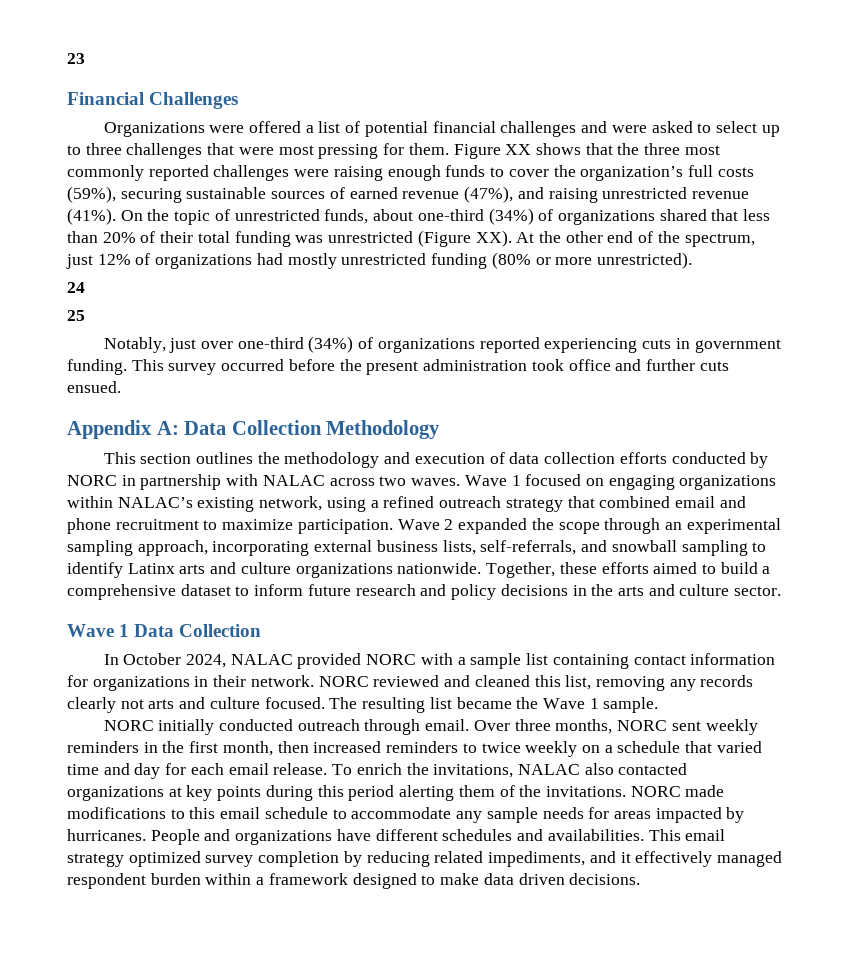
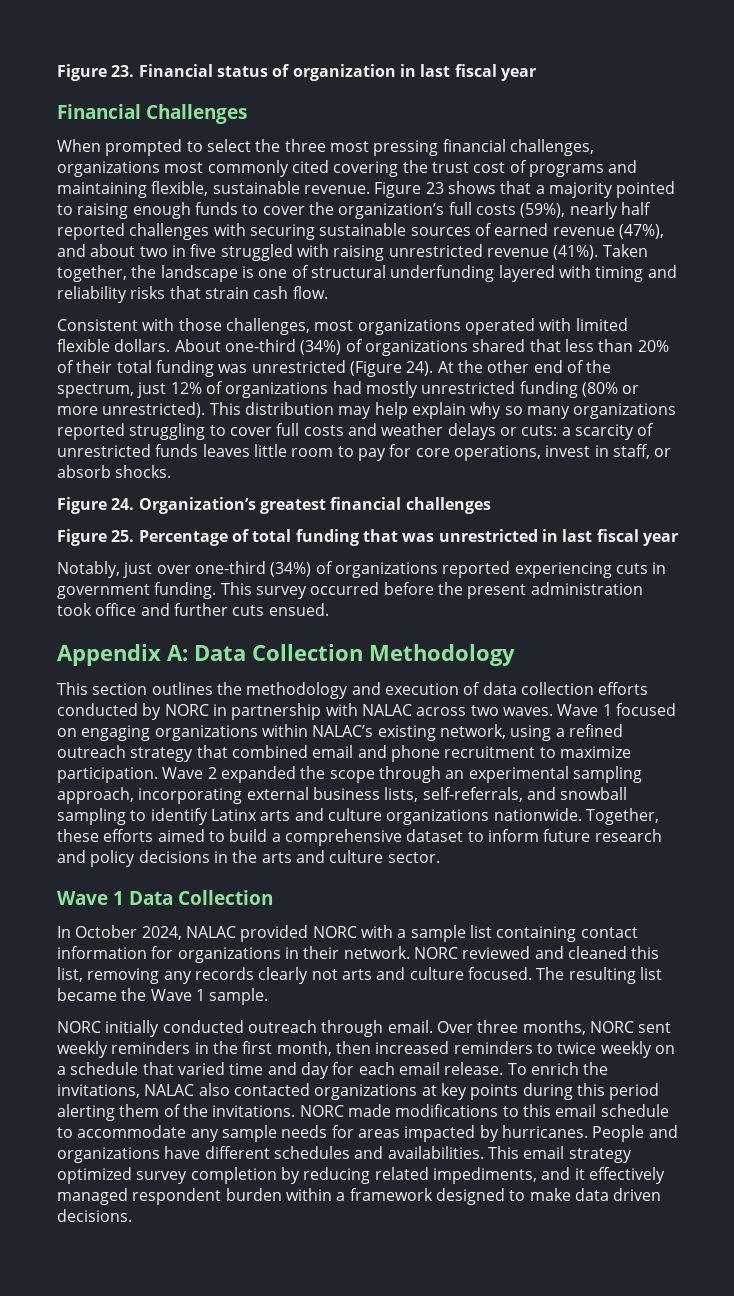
[67,53,85,64] [67,92,239,109] [103,121,780,137] [67,143,720,159] [67,165,330,181] 23 // Financial Challenges // Organizations were offered a list of potential financial challenges and were asked to select up to three challenges that were most pressing for them. Figure XX shows that the three most commonly reported challenges were -> [57,64,536,81] [57,104,247,124] [57,139,594,156] [57,160,638,177] [57,181,676,198] [57,204,73,215] Figure 23. Financial status of organization in last fiscal year // Financial Challenges // When prompted to select the three most pressing financial challenges, organizations most commonly cited covering the trust cost of programs and maintaining flexible, sustainable revenue. Figure 23 shows that a majority pointed to
(116, 194) none -> [569,202,651,219] [57,223,246,240] nearly half reported challenges with
[548,187,749,203] [67,208,414,225] raising unrestricted revenue (41%). On the topic of unrestricted funds, about -> [90,244,648,261] [57,265,677,282] [57,286,328,303] [57,318,628,335] [57,339,221,352] about two in five struggled with raising unrestricted revenue (41%). Taken together, the landscape is one of structural underfunding layered with timing and reliability risks that strain cash flow. // Consistent with those challenges, most organizations operated with limited flexible dollars. About
[475,230,512,247] XX). -> [406,361,434,376] 24).
[67,282,85,293] [67,310,85,321] // 24 // 25 -> [209,402,677,419] [57,423,655,440] [57,444,672,461] [57,465,172,478] [57,497,491,514] [57,529,678,546] This distribution may help explain why so many organizations reported struggling to cover full costs and weather delays or cuts: a scarcity of unrestricted funds leaves little room to pay for core operations, invest in staff, or absorb shocks. // Figure 24. Organization’s greatest financial challenges // Figure 25. Percentage of total funding that was unrestricted in last fiscal year

